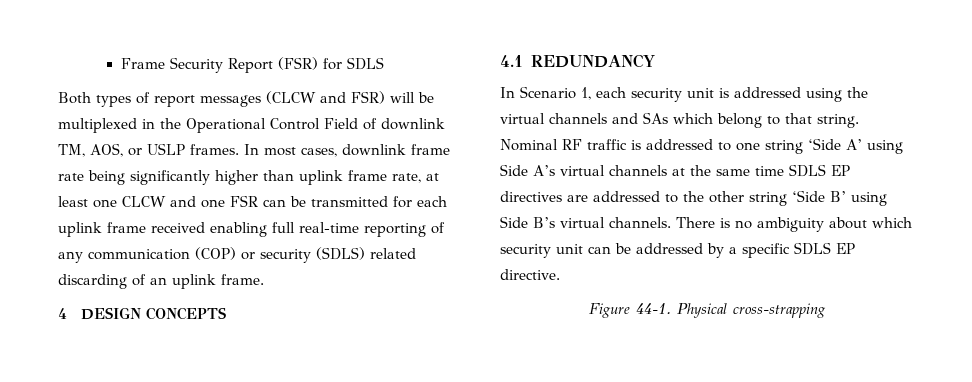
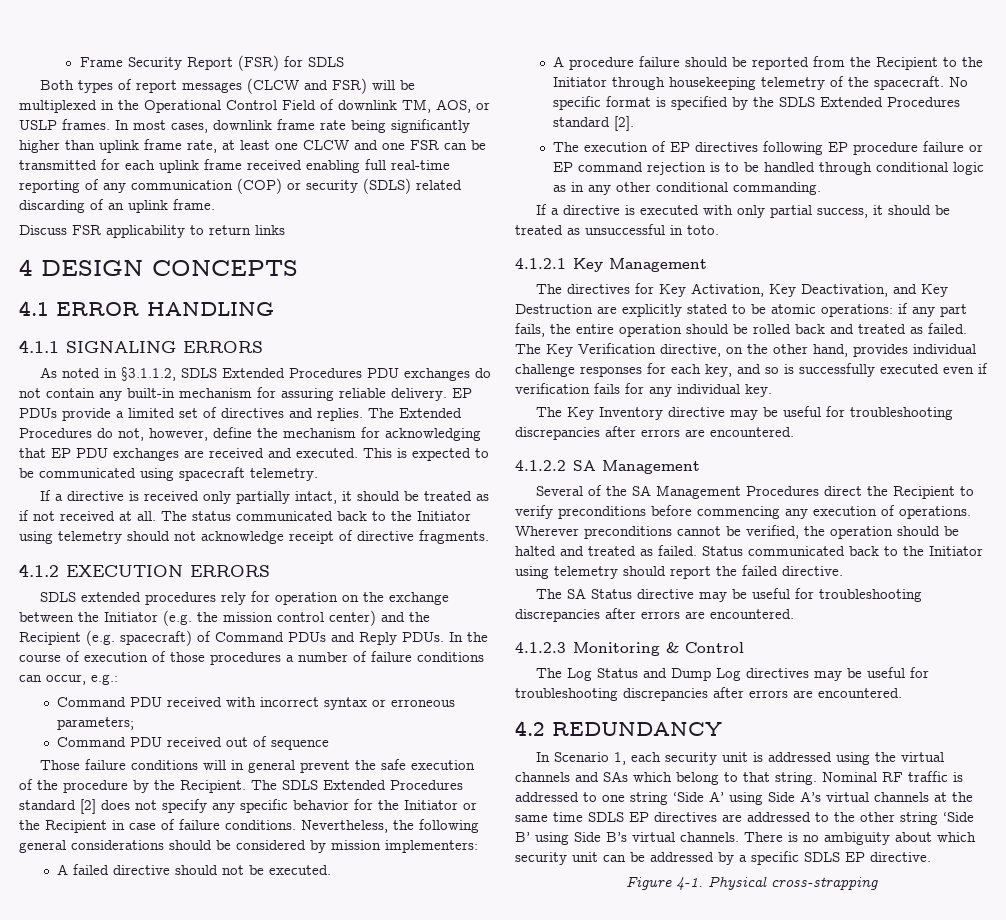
[58,307,227,320] [500,55,523,67] 4 DESIGN CONCEPTS // 4.1 -> [19,225,285,238] [19,259,299,276] [19,301,275,316] [19,340,264,353] [39,367,491,381] [19,387,472,401] [19,407,462,421] [19,427,481,441] [19,448,489,461] [19,467,318,481] [39,490,489,504] [19,510,471,521] [19,530,489,544] [19,564,271,577] [39,591,449,605] [19,610,430,626] [19,630,488,646] [19,651,484,665] [19,674,118,685] [57,697,456,710] [57,717,135,730] [57,736,330,750] [39,759,475,773] [19,779,463,793] [19,799,477,814] [19,819,479,833] [19,840,478,853] [57,864,332,875] [553,56,984,70] [553,76,969,90] [553,96,961,110] [553,116,635,131] [553,141,984,155] [553,162,985,175] [553,182,822,195] [535,204,950,218] [515,224,719,235] [515,258,708,272] [535,283,948,297] [515,303,967,317] [515,323,967,337] [515,343,976,357] [515,363,988,377] [515,383,772,397] [535,406,953,420] [515,426,794,440] [515,460,701,474] [535,485,974,499] [515,505,971,519] [515,525,959,539] [515,545,983,556] [515,565,843,579] [535,588,922,602] [515,608,794,622] [515,642,745,656] [535,667,929,681] [515,687,902,701] [515,721,545,736] Discuss FSR applicability to return links // 4 DESIGN CONCEPTS // 4.1 ERROR HANDLING // 4.1.1 SIGNALING ERRORS // As noted in §3.1.1.2, SDLS Extended Procedures PDU exchanges do not contain any built-in mechanism for assuring reliable delivery. EP PDUs provide a limited set of directives and replies. The Extended Procedures do not, however, define the mechanism for acknowledging that EP PDU exchanges are received and executed. This is expected to be communicated using spacecraft telemetry. // If a directive is received only partially intact, it should be treated as if not received at all. The status communicated back to the Initiator using telemetry should not acknowledge receipt of directive fragments. // 4.1.2 EXECUTION ERRORS // SDLS extended procedures rely for operation on the exchange between the Initiator (e.g. the mission control center) and the Recipient (e.g. spacecraft) of Command PDUs and Reply PDUs. In the course of execution of those procedures a number of failure conditions can occur, e.g.: // Command PDU received with incorrect syntax or erroneous parameters; // Command PDU received out of sequence // Those failure conditions will in general prevent the safe execution of the procedure by the Recipient. The SDLS Extended Procedures standard [2] does not specify any specific behavior for the Initiator or the Recipient in case of failure conditions. Nevertheless, the following general considerations should be considered by mission implementers: // A failed directive should not be executed. // A procedure failure should be reported from the Recipient to the Initiator through housekeeping telemetry of the spacecraft. No specific format is specified by the SDLS Extended Procedures standard [2]. // The execution of EP directives following EP procedure failure or EP command rejection is to be handled through conditional logic as in any other conditional commanding. // If a directive is executed with only partial success, it should be treated as unsuccessful in toto. // 4.1.2.1 Key Management // The directives for Key Activation, Key Deactivation, and Key Destruction are explicitly stated to be atomic operations: if any part fails, the entire operation should be rolled back and treated as failed. The Key Verification directive, on the other hand, provides individual challenge responses for each key, and so is successfully executed even if verification fails for any individual key. // The Key Inventory directive may be useful for troubleshooting discrepancies after errors are encountered. // 4.1.2.2 SA Management // Several of the SA Management Procedures direct the Recipient to verify preconditions before commencing any execution of operations. Wherever preconditions cannot be verified, the operation should be halted and treated as failed. Status communicated back to the Initiator using telemetry should report the failed directive. // The SA Status directive may be useful for troubleshooting discrepancies after errors are encountered. // 4.1.2.3 Monitoring & Control // The Log Status and Dump Log directives may be useful for troubleshooting discrepancies after errors are encountered. // 4.2
[636,303,671,314] 44-1. -> [675,877,703,890] 4-1.

